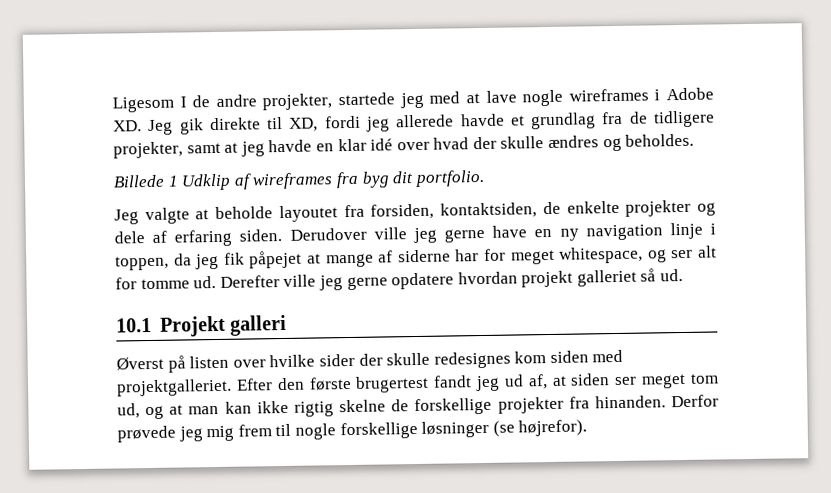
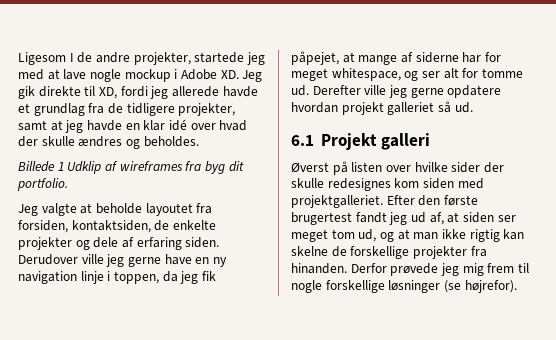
[568,88,649,102] wireframes -> [124,69,171,82] mockup
[249,250,303,269] påpejet -> [291,51,339,65] påpejet,
[116,317,152,333] 10.1 -> [291,135,314,146] 6.1
[224,401,252,414] kan -> (439, 236) none
(334, 409) none -> [503,229,525,240] kan

